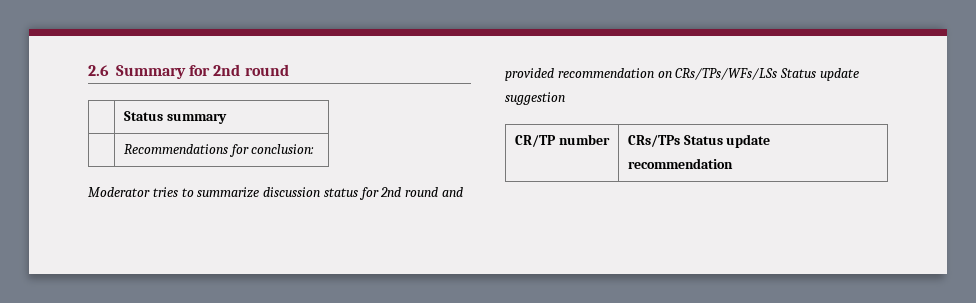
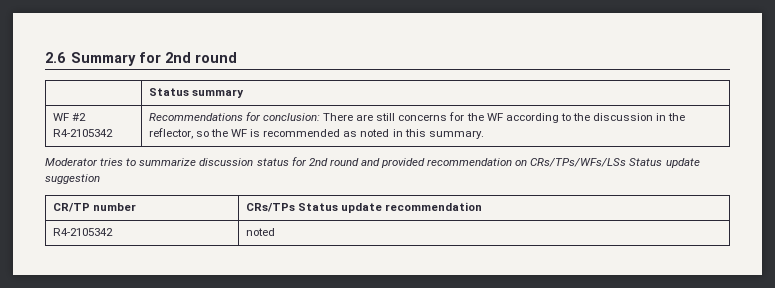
(227, 118) none -> [52,113,86,121] [52,129,113,137] WF #2 R4-2105342
(315, 149) none -> [323,112,686,123] [148,128,484,139] There are still concerns for the WF according to the discussion in the reflector, so the WF is recommended as noted in this summary.
(733, 163) none -> [52,228,113,236] [245,228,275,236] // R4-2105342 | noted

